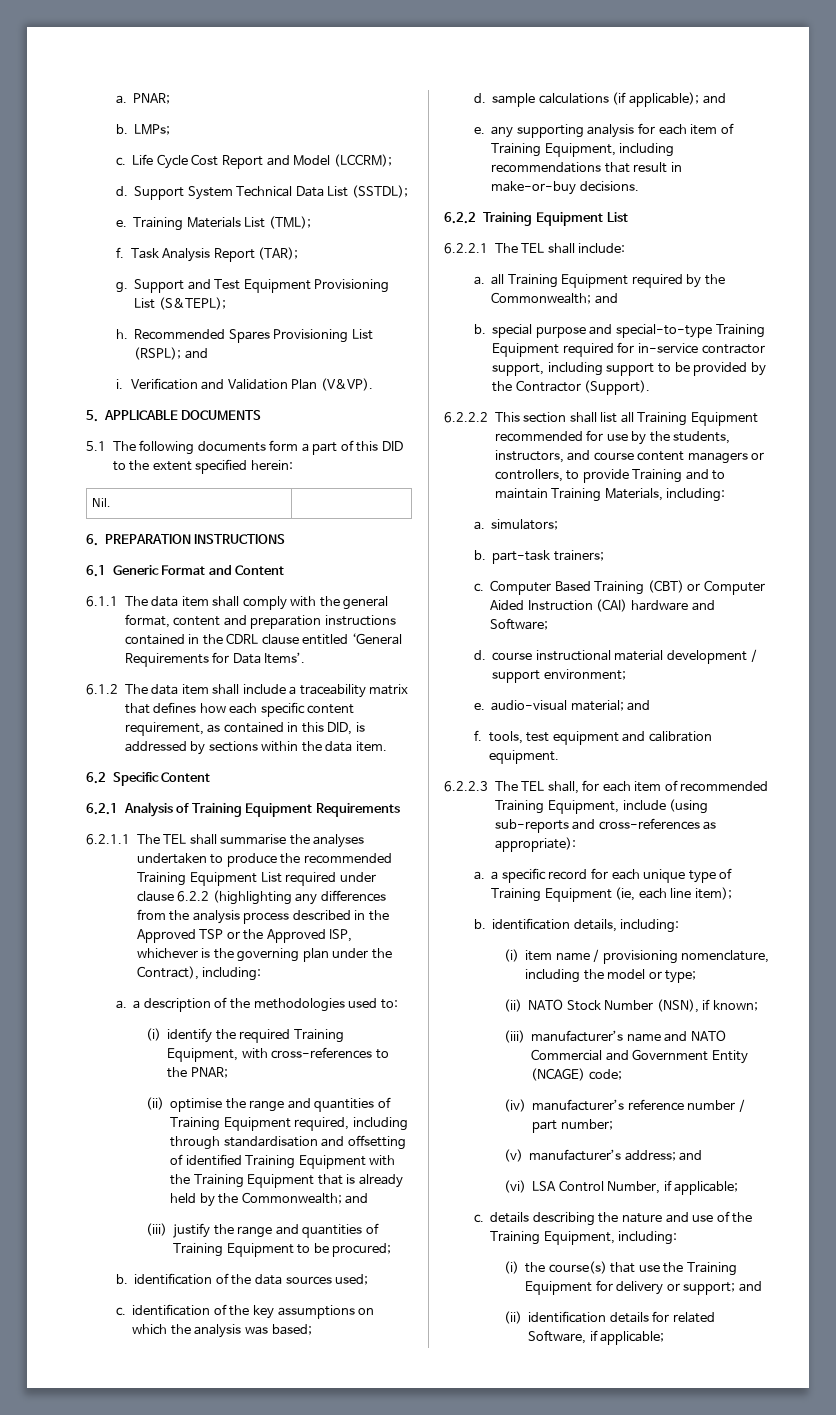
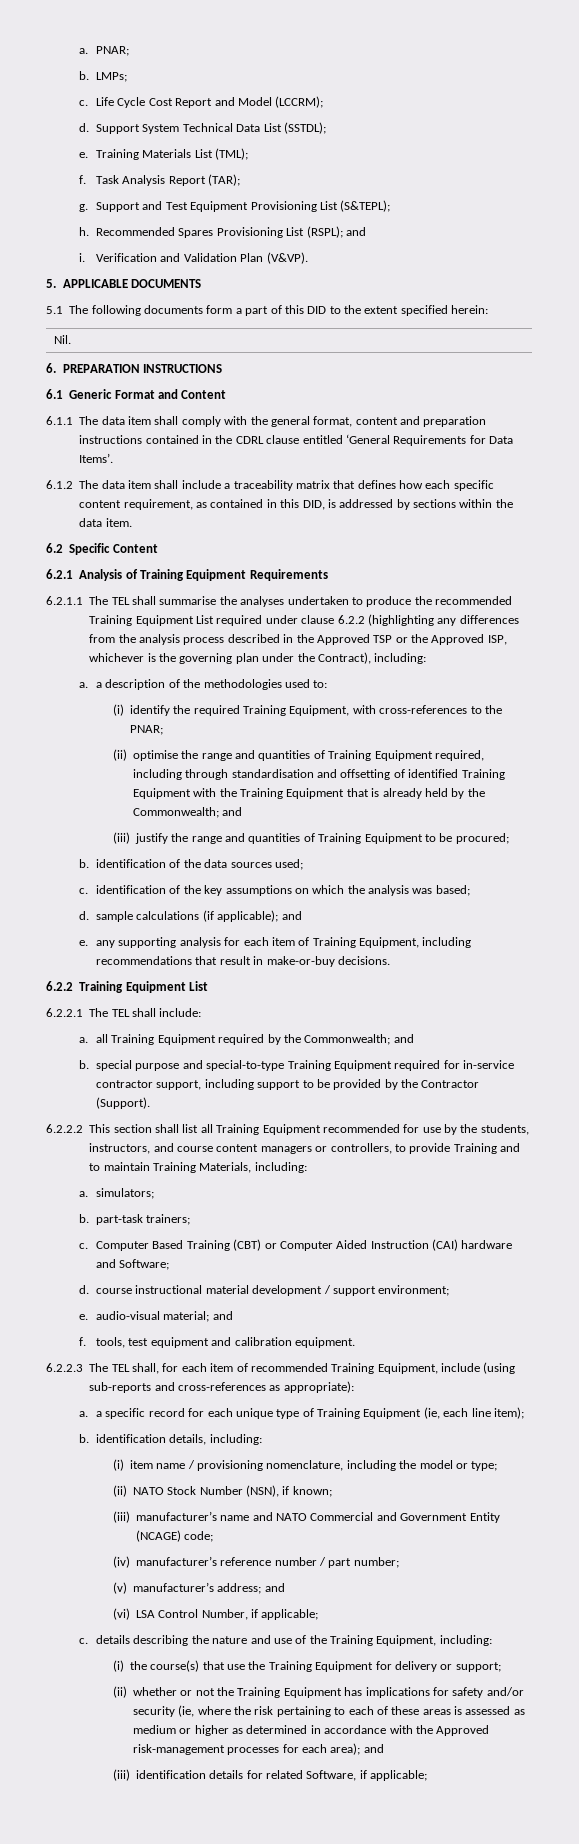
[738,1281,762,1292] [503,1311,522,1324] and // (ii) -> [112,1686,524,1698] [132,1705,525,1717] [132,1725,490,1736] [132,1743,384,1755] [112,1769,130,1781] // (ii) whether or not the Training Equipment has implications for safety and/or security (ie, where the risk pertaining to each of these areas is assessed as medium or higher as determined in accordance with the Approved risk-management processes for each area); and // (iii)

